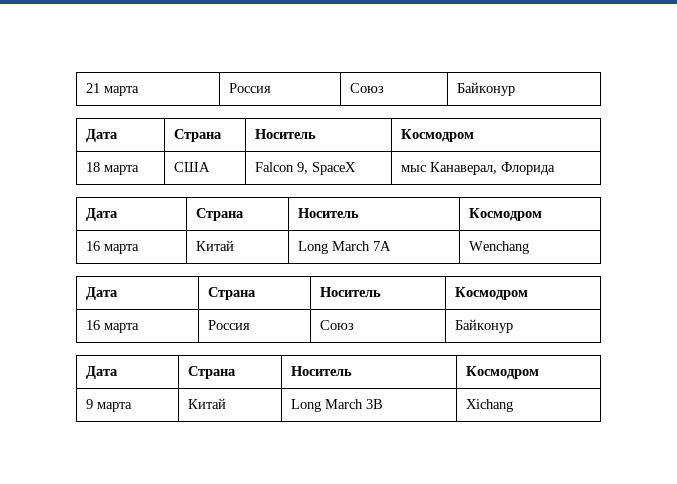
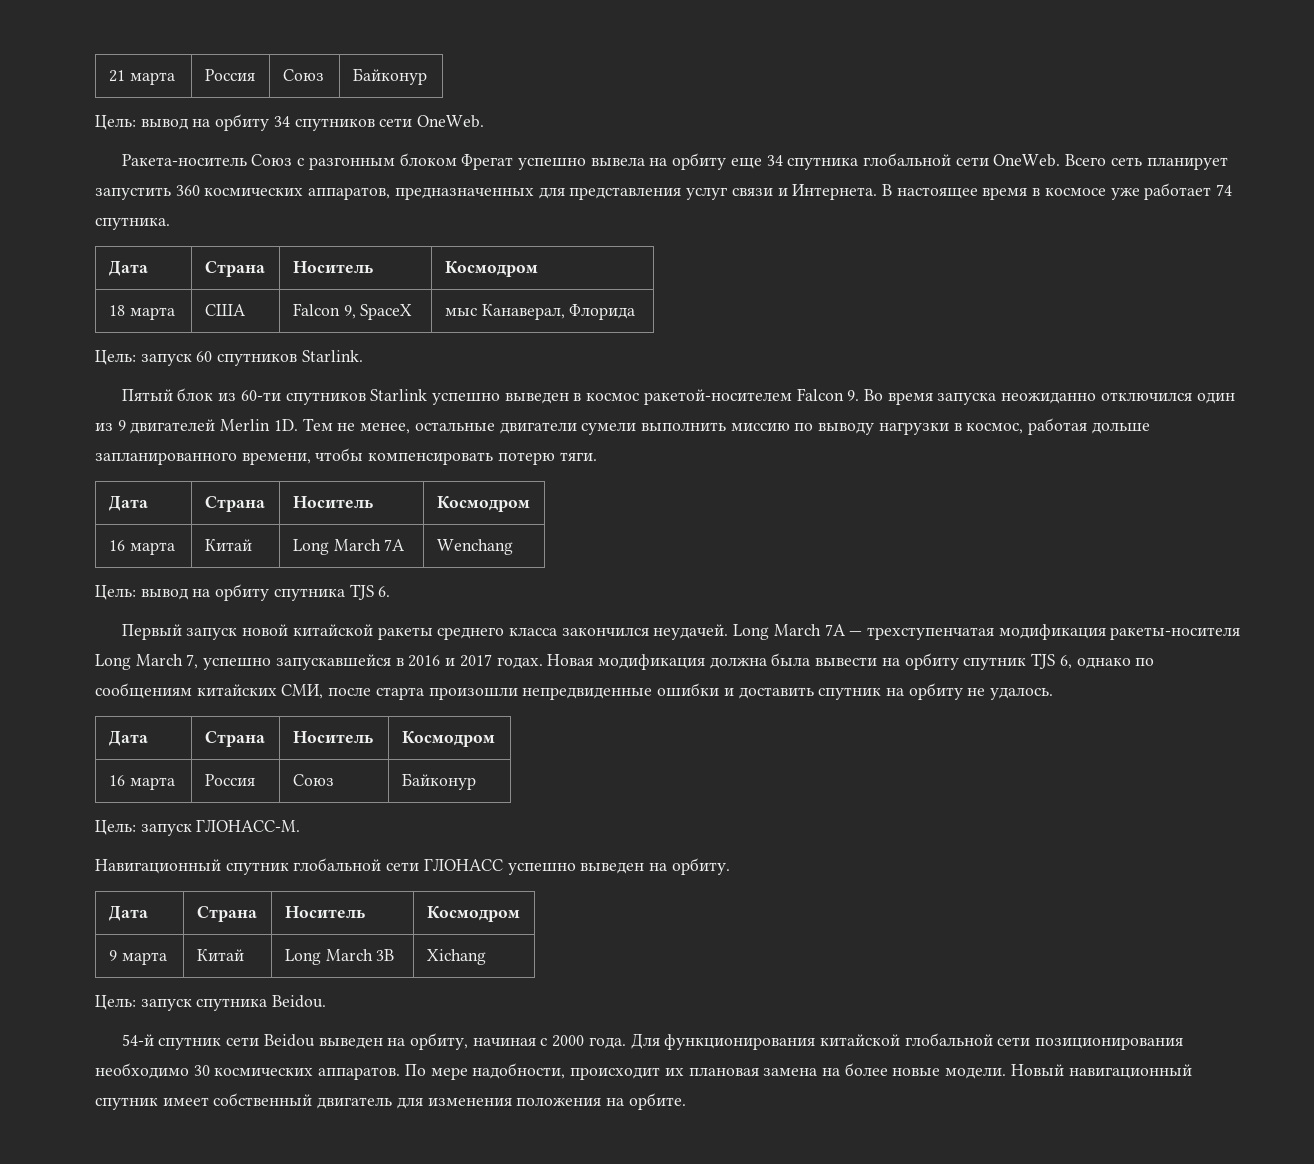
(516, 89) none -> [95,114,485,131] [121,153,1228,170] [95,183,1233,200] [95,217,170,230] // Цель: вывод на орбиту 34 спутников сети OneWeb. // Ракета-носитель Союз с разгонным блоком Фрегат успешно вывела на орбиту еще 34 спутника глобальной сети OneWeb. Всего сеть планирует запустить 360 космических аппаратов, предназначенных для представления услуг связи и Интернета. В настоящее время в космосе уже работает 74 спутника.
(556, 168) none -> [95,350,363,366] [121,388,1235,405] [95,418,1150,435] [95,448,597,465] // Цель: запуск 60 спутников Starlink. // Пятый блок из 60-ти спутников Starlink успешно выведен в космос ракетой-носителем Falcon 9. Во время запуска неожиданно отключился один из 9 двигателей Merlin 1D. Тем не менее, остальные двигатели сумели выполнить миссию по выводу нагрузки в космос, работая дольше запланированного времени, чтобы компенсировать потерю тяги.
(530, 247) none -> [95,584,391,601] [121,624,1241,640] [95,653,1155,670] [95,683,1054,700] // Цель: вывод на орбиту спутника TJS 6. // Первый запуск новой китайской ракеты среднего класса закончился неудачей. Long March 7A — трехступенчатая модификация ракеты-носителя Long March 7, успешно запускавшейся в 2016 и 2017 годах. Новая модификация должна была вывести на орбиту спутник TJS 6, однако по сообщениям китайских СМИ, после старта произошли непредвиденные ошибки и доставить спутник на орбиту не удалось.
(514, 326) none -> [95,819,301,836] [95,858,730,875] // Цель: запуск ГЛОНАСС-М. // Навигационный спутник глобальной сети ГЛОНАСС успешно выведен на орбиту.
(514, 405) none -> [95,995,327,1011] [121,1033,1184,1050] [95,1063,1192,1080] [95,1093,686,1110] // Цель: запуск спутника Beidou. // 54-й спутник сети Beidou выведен на орбиту, начиная с 2000 года. Для функционирования китайской глобальной сети позиционирования необходимо 30 космических аппаратов. По мере надобности, происходит их плановая замена на более новые модели. Новый навигационный спутник имеет собственный двигатель для изменения положения на орбите.

